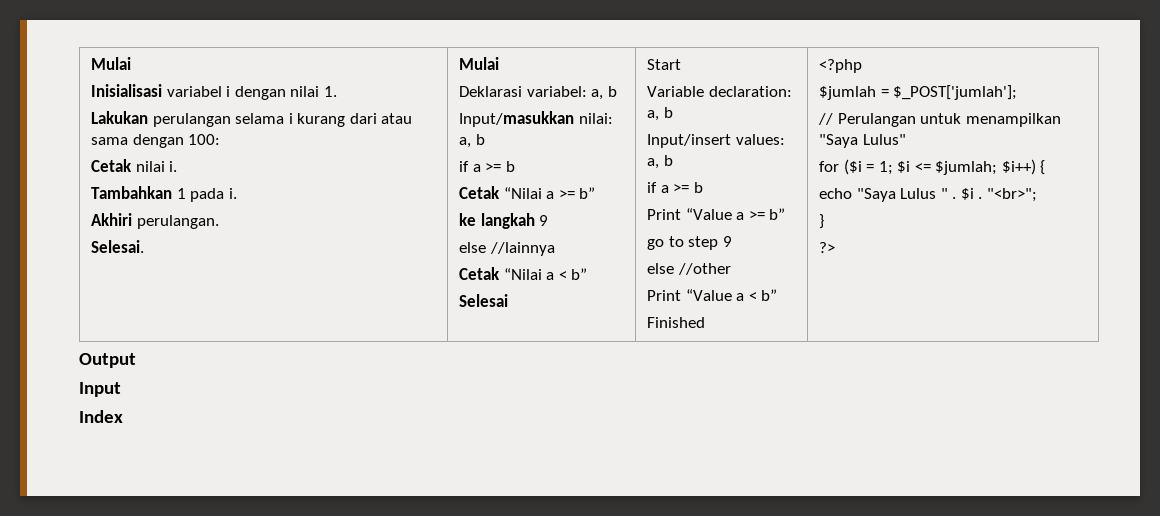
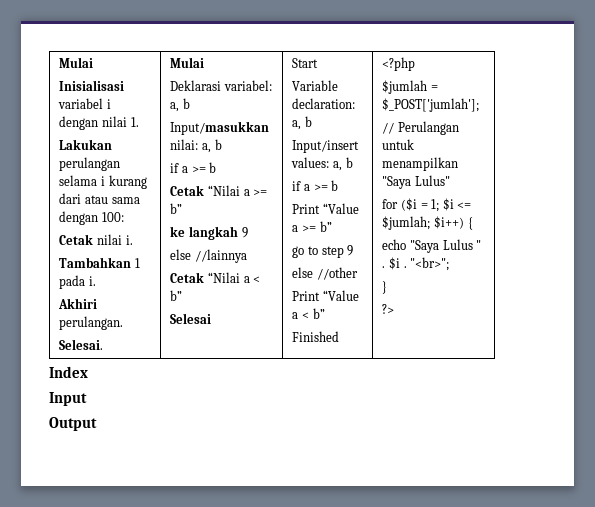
[79,353,136,368] Output -> [49,366,88,378] Index
[79,410,123,423] Index -> [49,417,97,431] Output

